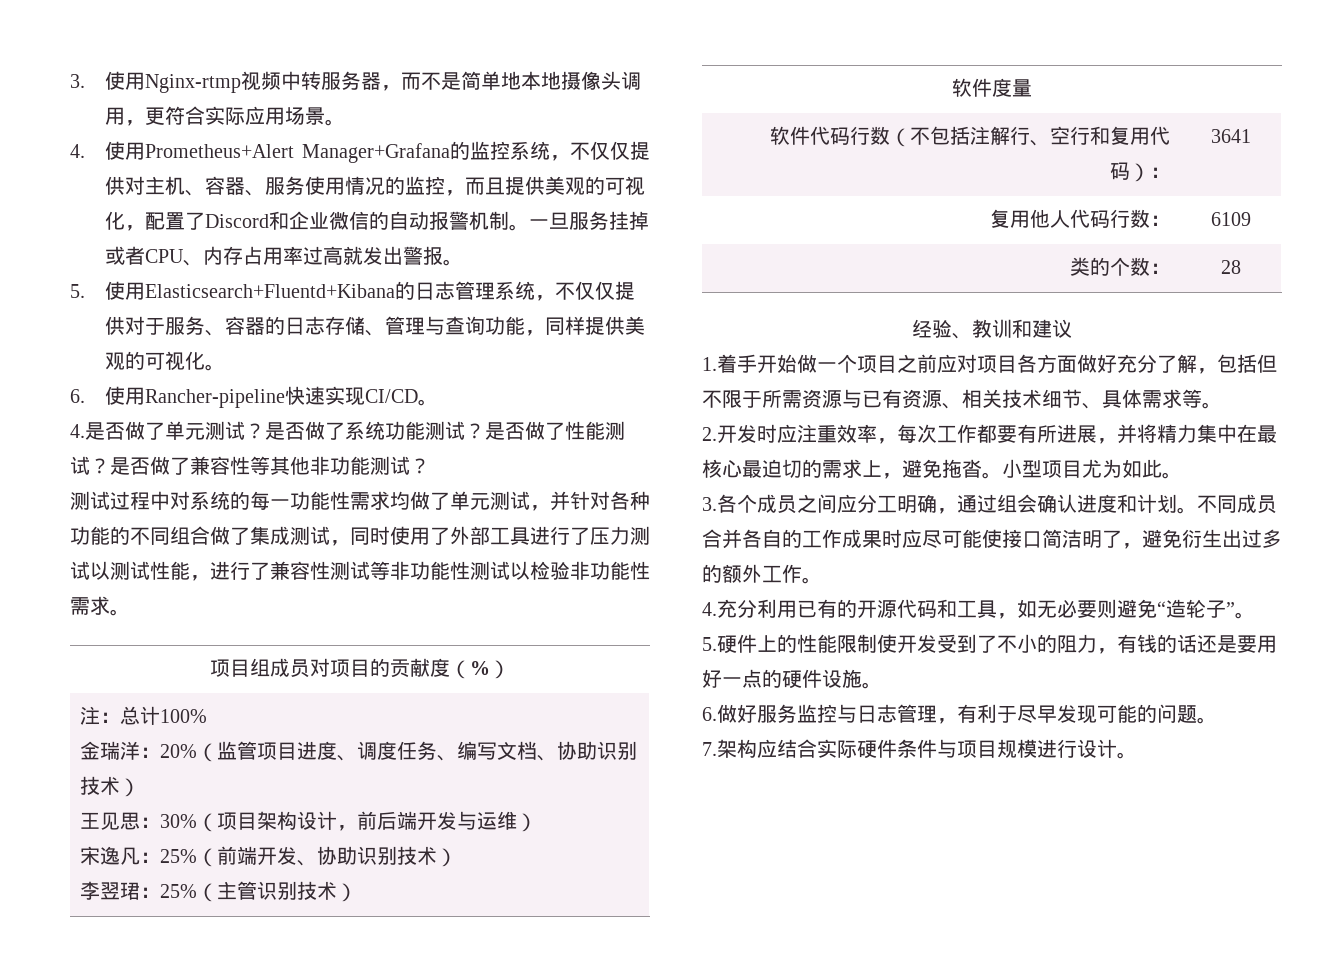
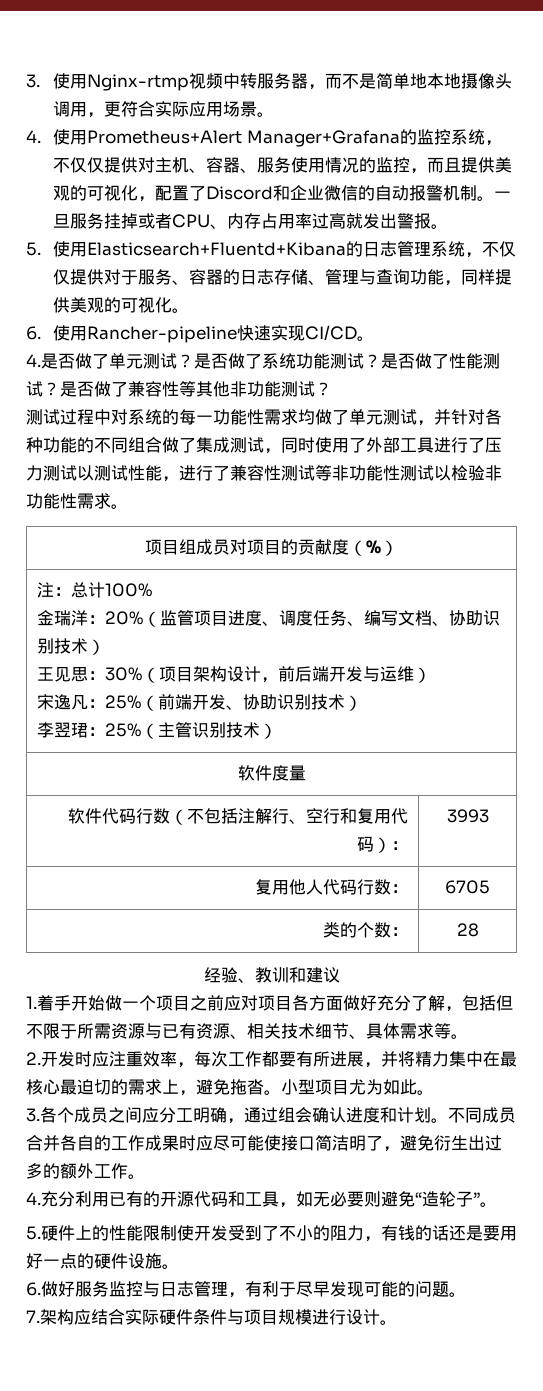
[1210,129,1251,143] 3641 -> [446,809,489,823] 3993
[1210,212,1251,226] 6109 -> [445,880,490,894] 6705

